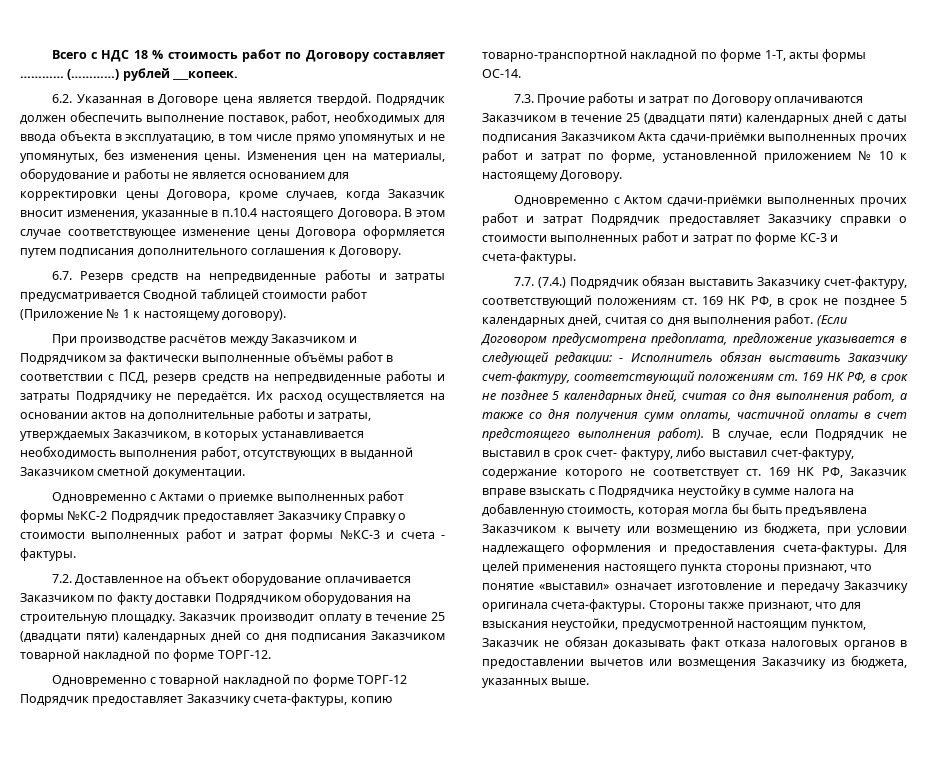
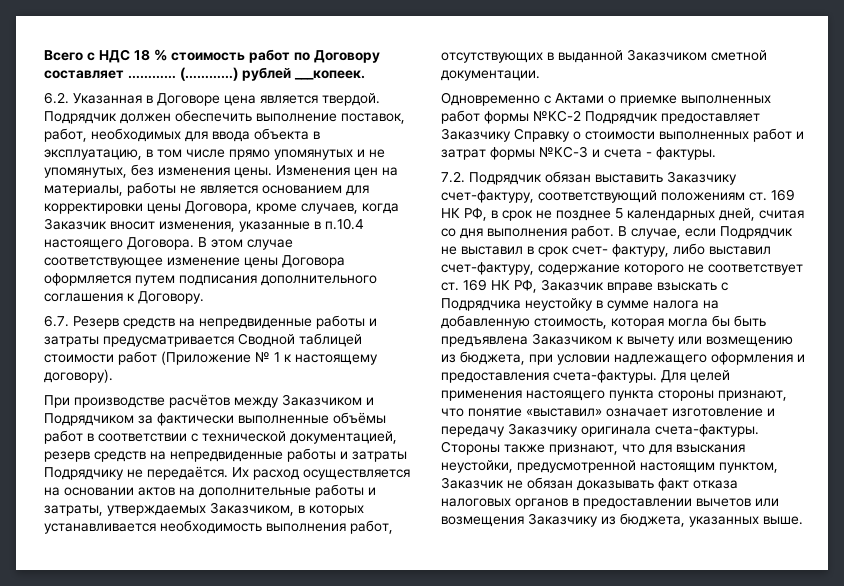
[20,168,121,182] оборудование и -> (123, 190) none
[119,372,149,384] ПСД, -> [202,431,397,444] технической документацией,
[75,572,411,586] [20,591,412,605] [20,612,446,624] [20,630,445,643] [20,649,271,662] [51,674,407,687] [20,693,392,706] [482,49,867,62] [482,69,521,78] [513,92,864,106] [482,112,907,125] [482,132,907,144] [482,149,907,163] [482,170,623,182] [513,195,907,207] [482,212,907,226] [482,231,838,245] [482,251,576,264] [513,277,566,288] Доставленное на объект оборудование оплачивается Заказчиком по факту доставки Подрядчиком оборудования на строительную площадку. Заказчик производит оплату в течение 25 (двадцати пяти) календарных дней со дня подписания Заказчиком товарной накладной по форме ТОРГ-12. // Одновременно с товарной накладной по форме ТОРГ-12 Подрядчик предоставляет Заказчику счета-фактуры, копию товарно-транспортной накладной по форме 1-Т, акты формы ОС-14. // 7.3. Прочие работы и затрат по Договору оплачиваются Заказчиком в течение 25 (двадцати пяти) календарных дней с даты подписания Заказчиком Акта сдачи-приёмки выполненных прочих работ и затрат по форме, установленной приложением № 10 к настоящему Договору. // Одновременно с Актом сдачи-приёмки выполненных прочих работ и затрат Подрядчик предоставляет Заказчику справки о стоимости выполненных работ и затрат по форме КС-3 и счета-фактуры. // 7.7. (7.4.) -> (465, 177) none
[816,315,847,326] [480,333,907,346] [482,351,908,365] [482,370,908,384] [482,389,907,403] [482,408,907,422] [482,427,705,441] (Если Договором предусмотрена предоплата, предложение указывается в следующей редакции: - Исполнитель обязан выставить Заказчику счет-фактуру, соответствующий положениям ст. 169 НК РФ, в срок не позднее 5 календарных дней, считая со дня выполнения работ, а также со дня получения сумм оплаты, частичной оплаты в счет предстоящего выполнения работ). -> (614, 232) none

